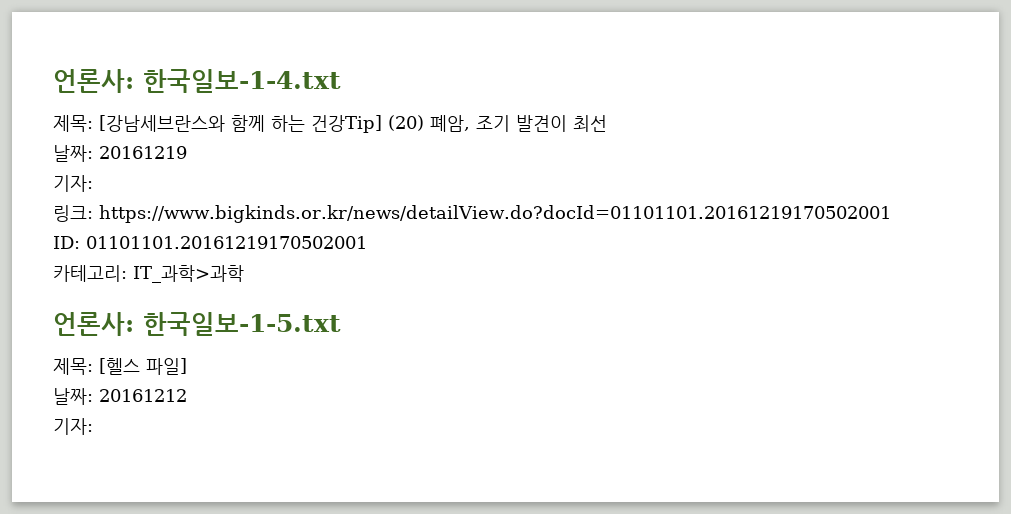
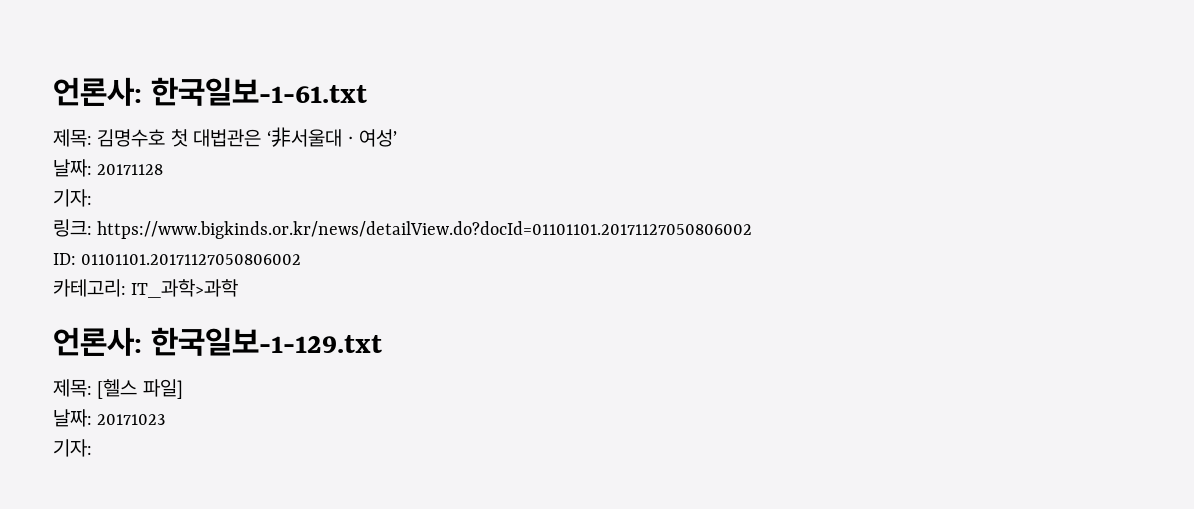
[53,69,341,93] [53,115,607,133] [53,145,187,162] 언론사: 한국일보-1-4.txt // 제목: [강남세브란스와 함께 하는 건강Tip] (20) 폐암, 조기 발견이 최선 // 날짜: 20161219 -> [53,77,367,106] [53,127,397,147] [53,159,164,177] 언론사: 한국일보-1-61.txt // 제목: 김명수호 첫 대법관은 ‘非서울대ㆍ여성’ // 날짜: 20171128
[99,205,891,223] https://www.bigkinds.or.kr/news/detailView.do?docId=01101101.20161219170502001 -> [97,221,753,239] https://www.bigkinds.or.kr/news/detailView.do?docId=01101101.20171127050806002
[86,236,367,249] 01101101.20161219170502001 -> [81,254,302,265] 01101101.20171127050806002
[143,312,341,336] 한국일보-1-5.txt -> [150,327,382,356] 한국일보-1-129.txt
[99,389,187,402] 20161212 -> [97,414,166,425] 20171023

